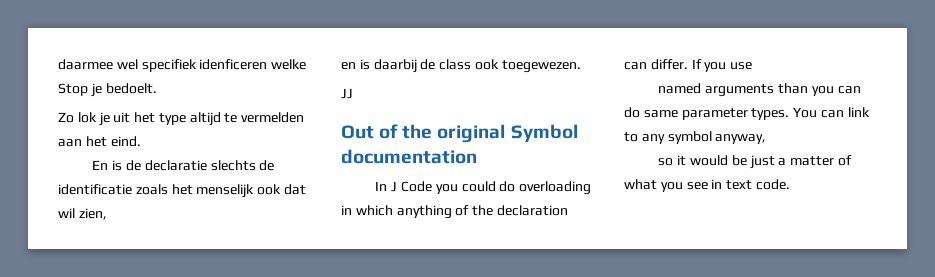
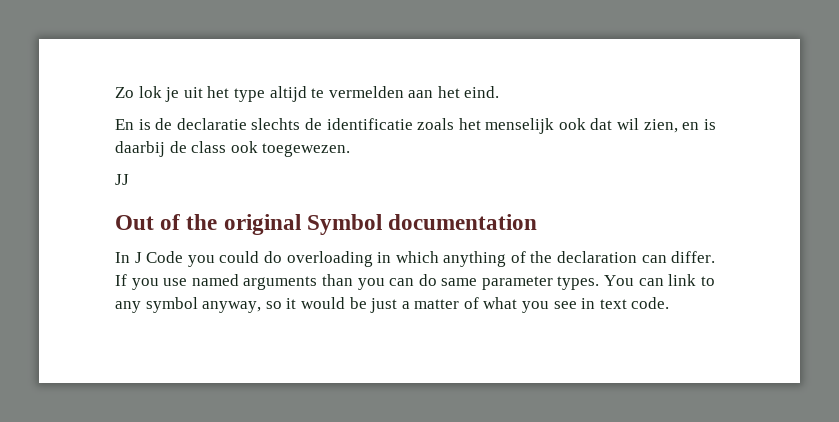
[58,59,307,72] [58,83,157,97] daarmee wel specifiek idenficeren welke Stop je bedoelt. // -> (115, 92) none
(107, 214) // -> (678, 126) none
(753, 66) // -> (188, 282) none
(767, 139) // -> (262, 307) none

